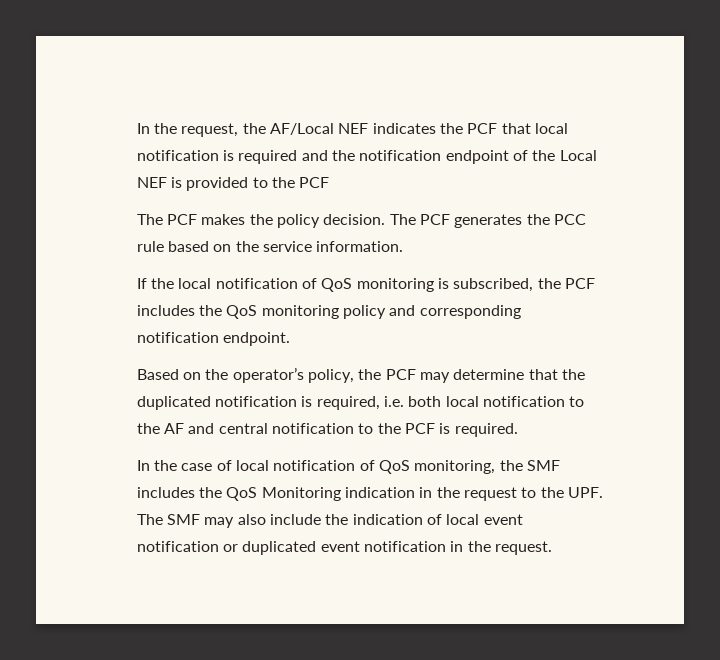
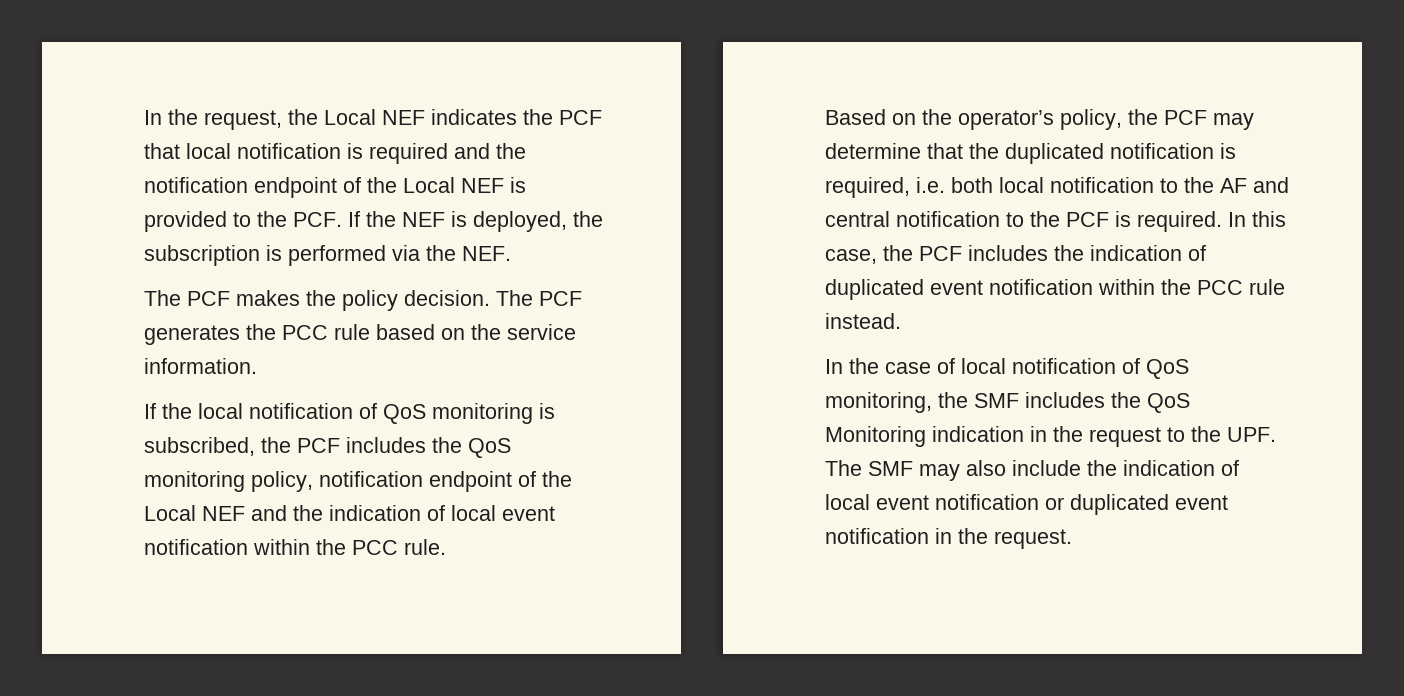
[270,123,335,135] AF/Local -> [324,109,377,125] Local
[299,177,330,188] PCF -> [293,211,604,232] [144,245,512,266] PCF. If the NEF is deployed, the subscription is performed via the NEF.
[343,305,521,319] [136,332,291,346] policy and corresponding notification endpoint. -> [251,471,573,492] [144,505,556,521] [144,539,447,555] policy, notification endpoint of the Local NEF and the indication of local event notification within the PCC rule.
(518, 430) none -> [1228,211,1287,227] [825,245,1207,264] [825,279,1286,300] [825,313,902,329] In this case, the PCF includes the indication of duplicated event notification within the PCC rule instead.

